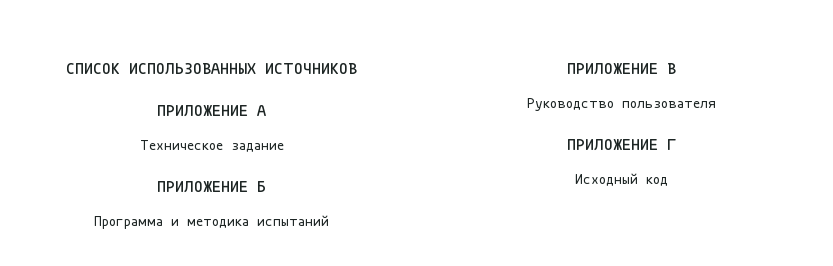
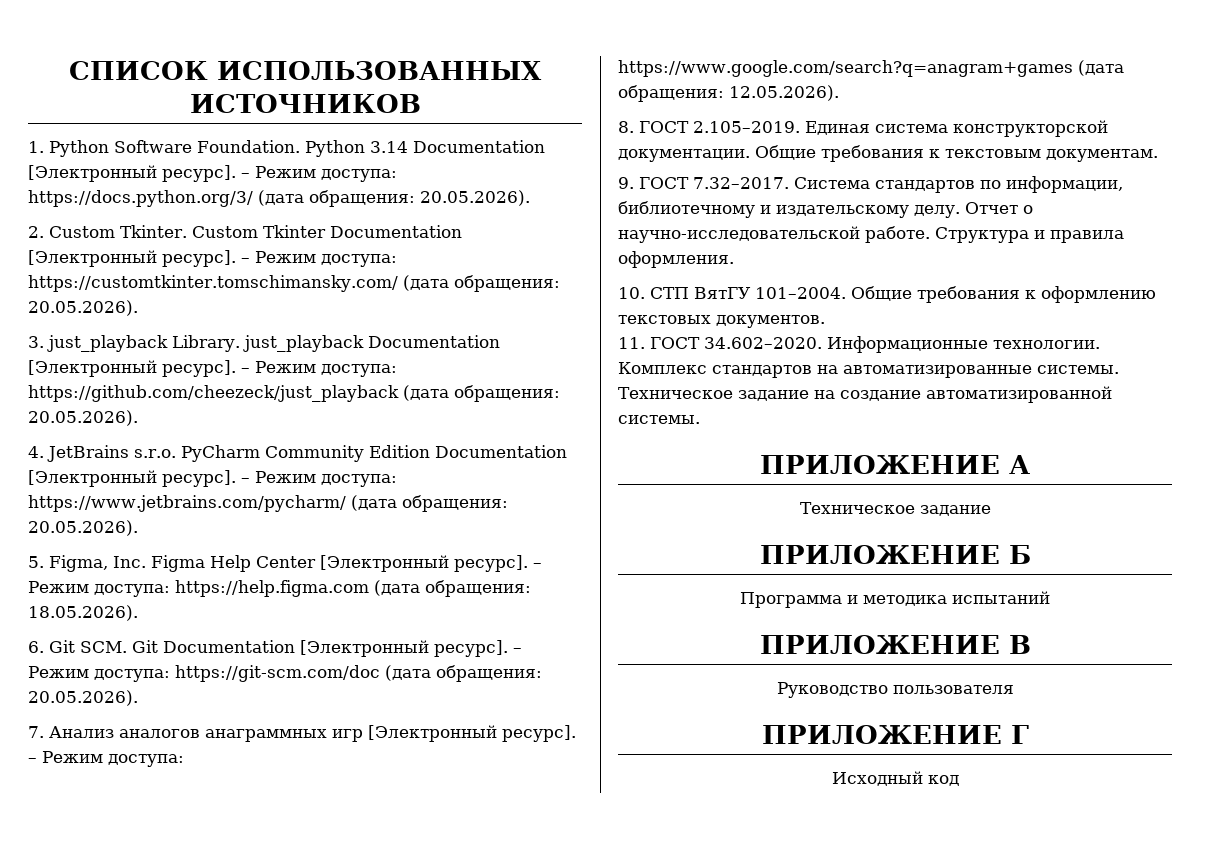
(357, 68) none -> [28,140,545,157] [28,165,397,182] [28,190,530,207] [28,225,462,238] [28,250,397,267] [28,275,560,292] [28,300,138,316] [28,335,500,352] [28,360,397,377] [28,385,560,402] [28,410,138,426] [28,445,567,462] [28,470,397,487] [28,495,508,512] [28,520,138,536] [28,555,542,572] [28,580,531,597] [28,605,138,621] [28,640,522,657] [28,665,542,682] [28,690,138,706] [28,725,576,742] [28,751,184,767] [618,60,1124,77] [618,85,839,102] [618,120,1108,137] [618,145,1158,162] [618,176,1123,193] [618,201,1033,218] [618,226,1124,243] [618,251,734,268] [618,286,1156,303] [618,315,825,328] [618,336,1100,353] [618,362,1119,378] [618,386,1112,403] [618,415,700,424] // 1. Python Software Foundation. Python 3.14 Documentation [Электронный ресурс]. – Режим доступа: https://docs.python.org/3/ (дата обращения: 20.05.2026). // 2. Custom Tkinter. Custom Tkinter Documentation [Электронный ресурс]. – Режим доступа: https://customtkinter.tomschimansky.com/ (дата обращения: 20.05.2026). // 3. just_playback Library. just_playback Documentation [Электронный ресурс]. – Режим доступа: https://github.com/cheezeck/just_playback (дата обращения: 20.05.2026). // 4. JetBrains s.r.o. PyCharm Community Edition Documentation [Электронный ресурс]. – Режим доступа: https://www.jetbrains.com/pycharm/ (дата обращения: 20.05.2026). // 5. Figma, Inc. Figma Help Center [Электронный ресурс]. – Режим доступа: https://help.figma.com (дата обращения: 18.05.2026). // 6. Git SCM. Git Documentation [Электронный ресурс]. – Режим доступа: https://git-scm.com/doc (дата обращения: 20.05.2026). // 7. Анализ аналогов анаграммных игр [Электронный ресурс]. – Режим доступа: https://www.google.com/search?q=anagram+games (дата обращения: 12.05.2026). // 8. ГОСТ 2.105–2019. Единая система конструкторской документации. Общие требования к текстовым документам. // 9. ГОСТ 7.32–2017. Система стандартов по информации, библиотечному и издательскому делу. Отчет о научно-исследовательской работе. Структура и правила оформления. // 10. СТП ВятГУ 101–2004. Общие требования к оформлению текстовых документов. // 11. ГОСТ 34.602–2020. Информационные технологии. Комплекс стандартов на автоматизированные системы. Техническое задание на создание автоматизированной системы.

